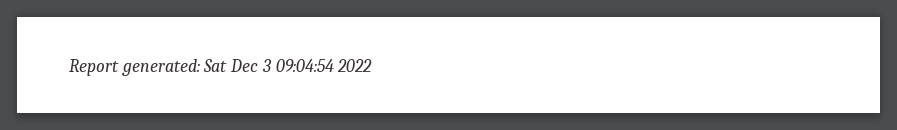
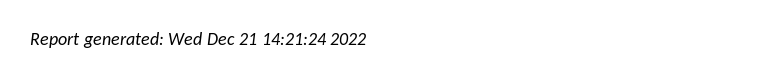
[203,59,334,72] Sat Dec 3 09:04:54 -> [168,32,327,45] Wed Dec 21 14:21:24

